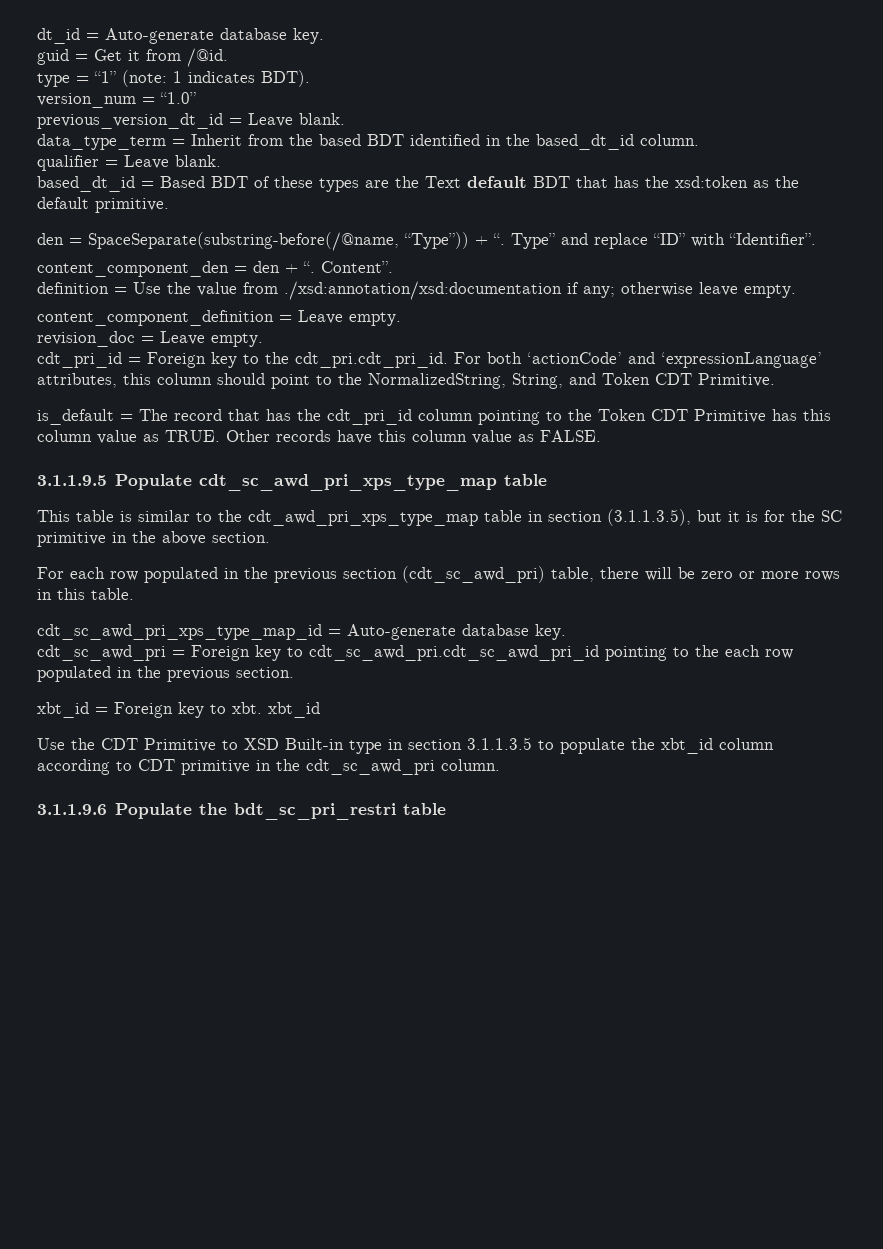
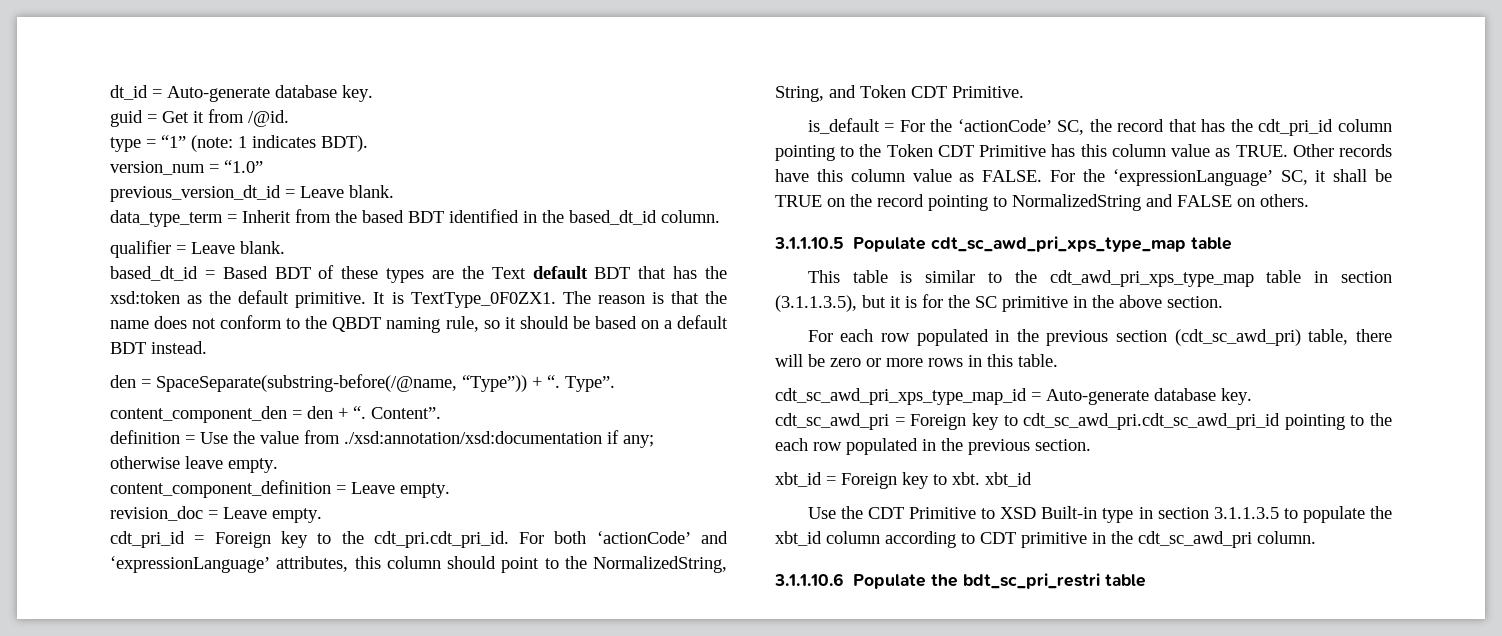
(169, 205) none -> [373,291,728,308] [110,315,728,333] [110,341,207,354] It is TextType_0F0ZX1. The reason is that the name does not conform to the QBDT naming rule, so it should be based on a default BDT instead.
[511,233,816,249] Type” and replace “ID” with “Identifier”. -> [565,376,615,392] Type”.
[139,409,168,421] The -> [899,119,1112,135] For the ‘actionCode’ SC, the
[37,475,107,486] // 3.1.1.9.5 -> [1050,169,1392,186] [775,194,1309,211] [774,237,844,249] For the ‘expressionLanguage’ SC, it shall be TRUE on the record pointing to NormalizedString and FALSE on others. // 3.1.1.10.5
[37,804,107,815] 3.1.1.9.6 -> [774,573,844,586] 3.1.1.10.6

